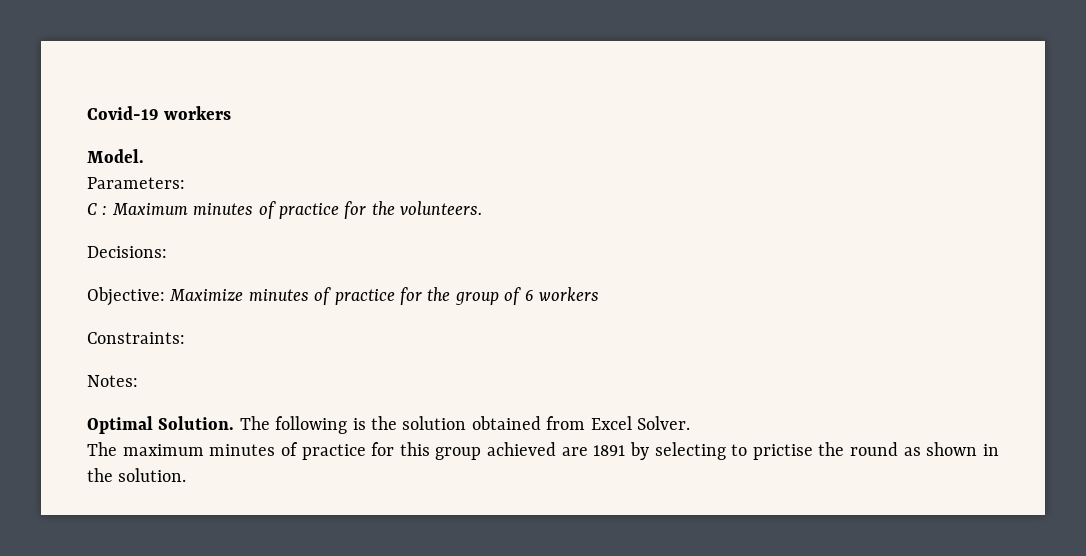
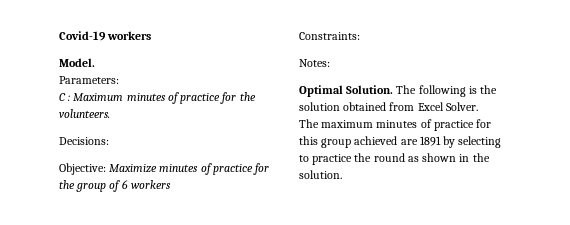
[752,444,813,460] prictise -> [312,154,353,165] practice

